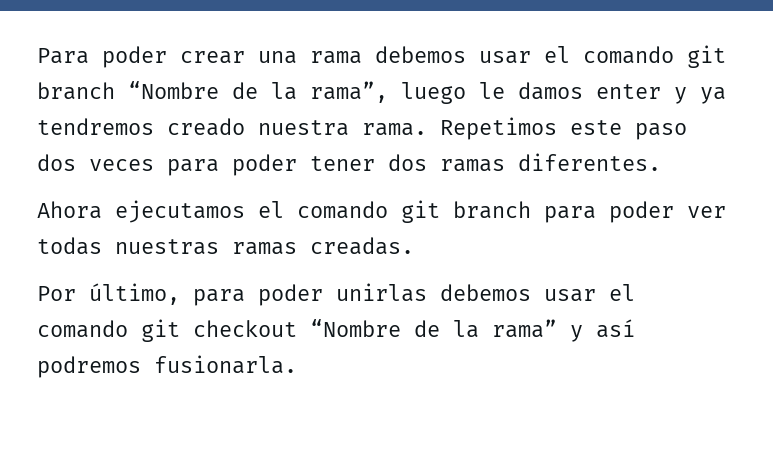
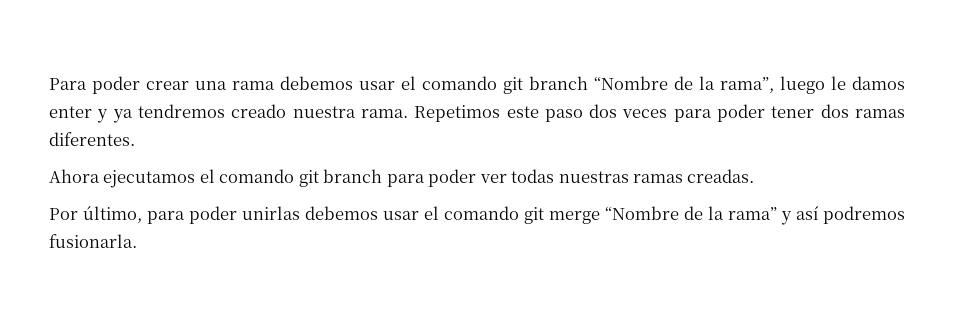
[193,320,297,337] checkout -> [549,211,600,224] merge

